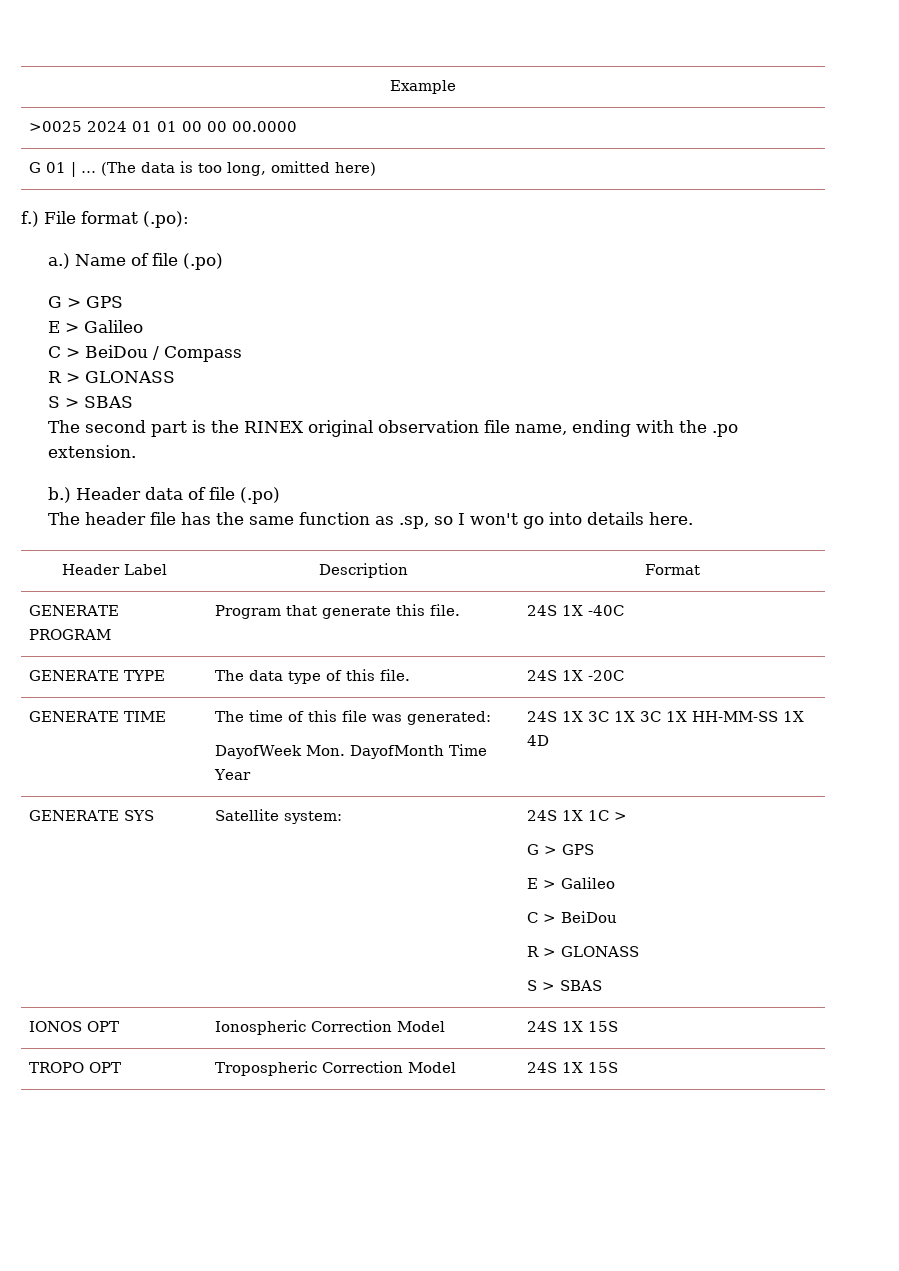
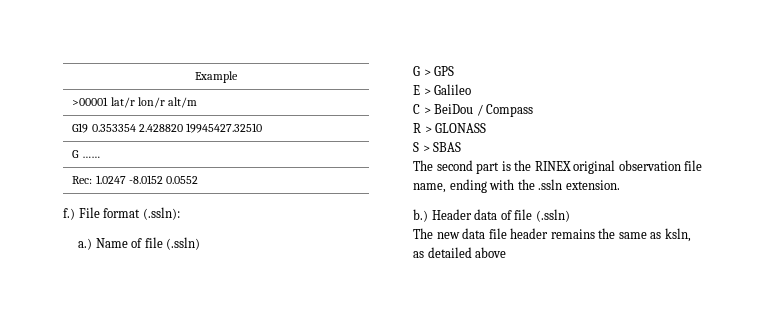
[28,121,297,132] [28,161,376,177] >0025 2024 01 01 00 00 00.0000 // G 01 | … (The data is too long, omitted here) -> [72,97,197,108] [72,123,262,133] [72,150,100,158] [72,175,198,184] >00001 lat/r lon/r alt/m // G19 0.353354 2.428820 19945427.32510 // G …… // Rec: 1.0247 -8.0152 0.0552
[143,211,189,228] (.po): -> [142,207,180,220] (.ssln):
[183,253,224,270] (.po) -> [166,237,201,250] (.ssln)
[712,424,739,437] .po -> [538,179,563,190] .ssln
[240,487,281,504] [48,512,694,529] [62,564,167,575] [319,563,408,578] [644,564,700,575] [28,605,119,616] [28,629,111,640] [214,604,460,619] [526,605,624,616] [28,670,165,681] [214,669,410,684] [526,670,624,681] [28,711,166,722] [214,710,491,725] [214,744,487,759] [213,769,251,780] [526,711,804,722] [526,735,549,746] [28,810,154,821] [214,809,342,824] [526,810,627,821] [526,844,594,855] [526,877,615,889] [526,911,617,923] [526,946,639,957] [526,980,602,991] [28,1021,119,1032] [214,1020,445,1035] [526,1021,618,1032] [28,1062,121,1073] [214,1061,456,1076] [526,1062,618,1073] (.po) // The header file has the same function as .sp, so I won't go into details here. // Header Label | Description | Format // GENERATE PROGRAM | Program that generate this file. | 24S 1X -40C // GENERATE TYPE | The data type of this file. | 24S 1X -20C // GENERATE TIME | The time of this file was generated: // DayofWeek Mon. DayofMonth Time Year | 24S 1X 3C 1X 3C 1X HH-MM-SS 1X 4D // GENERATE SYS | Satellite system: | 24S 1X 1C > // G > GPS // E > Galileo // C > BeiDou // R > GLONASS // S > SBAS // IONOS OPT | Ionospheric Correction Model | 24S 1X 15S // TROPO OPT | Tropospheric Correction Model | 24S 1X 15S -> [535,209,570,222] [413,228,691,242] [413,247,507,258] (.ssln) // The new data file header remains the same as ksln, as detailed above

